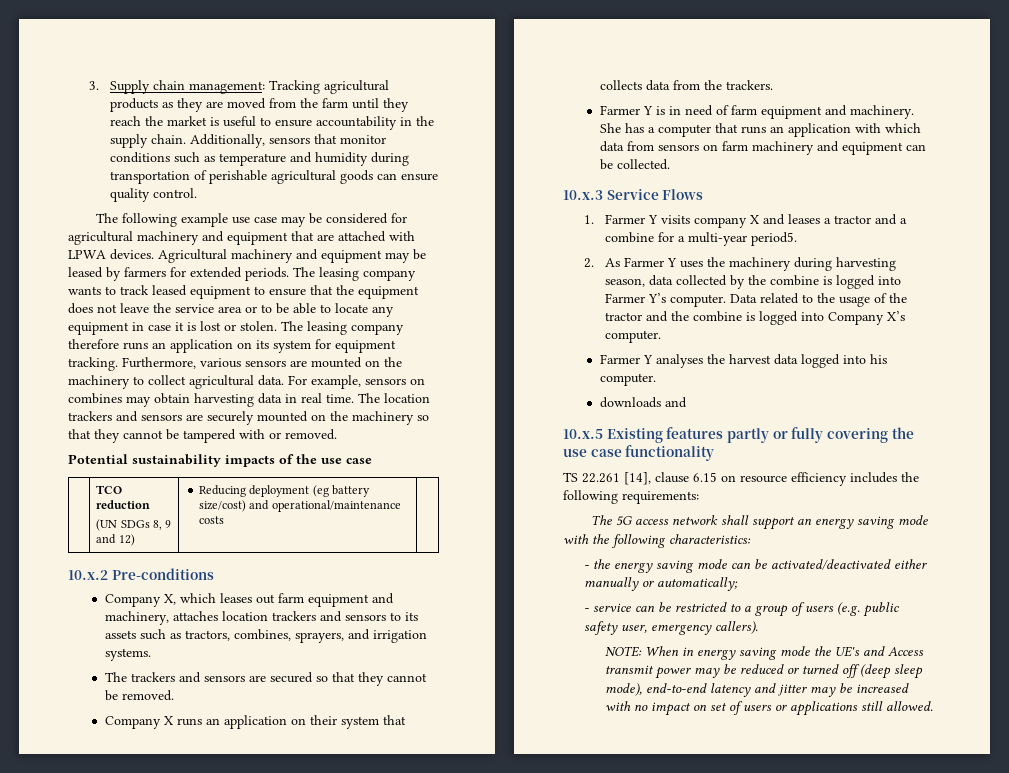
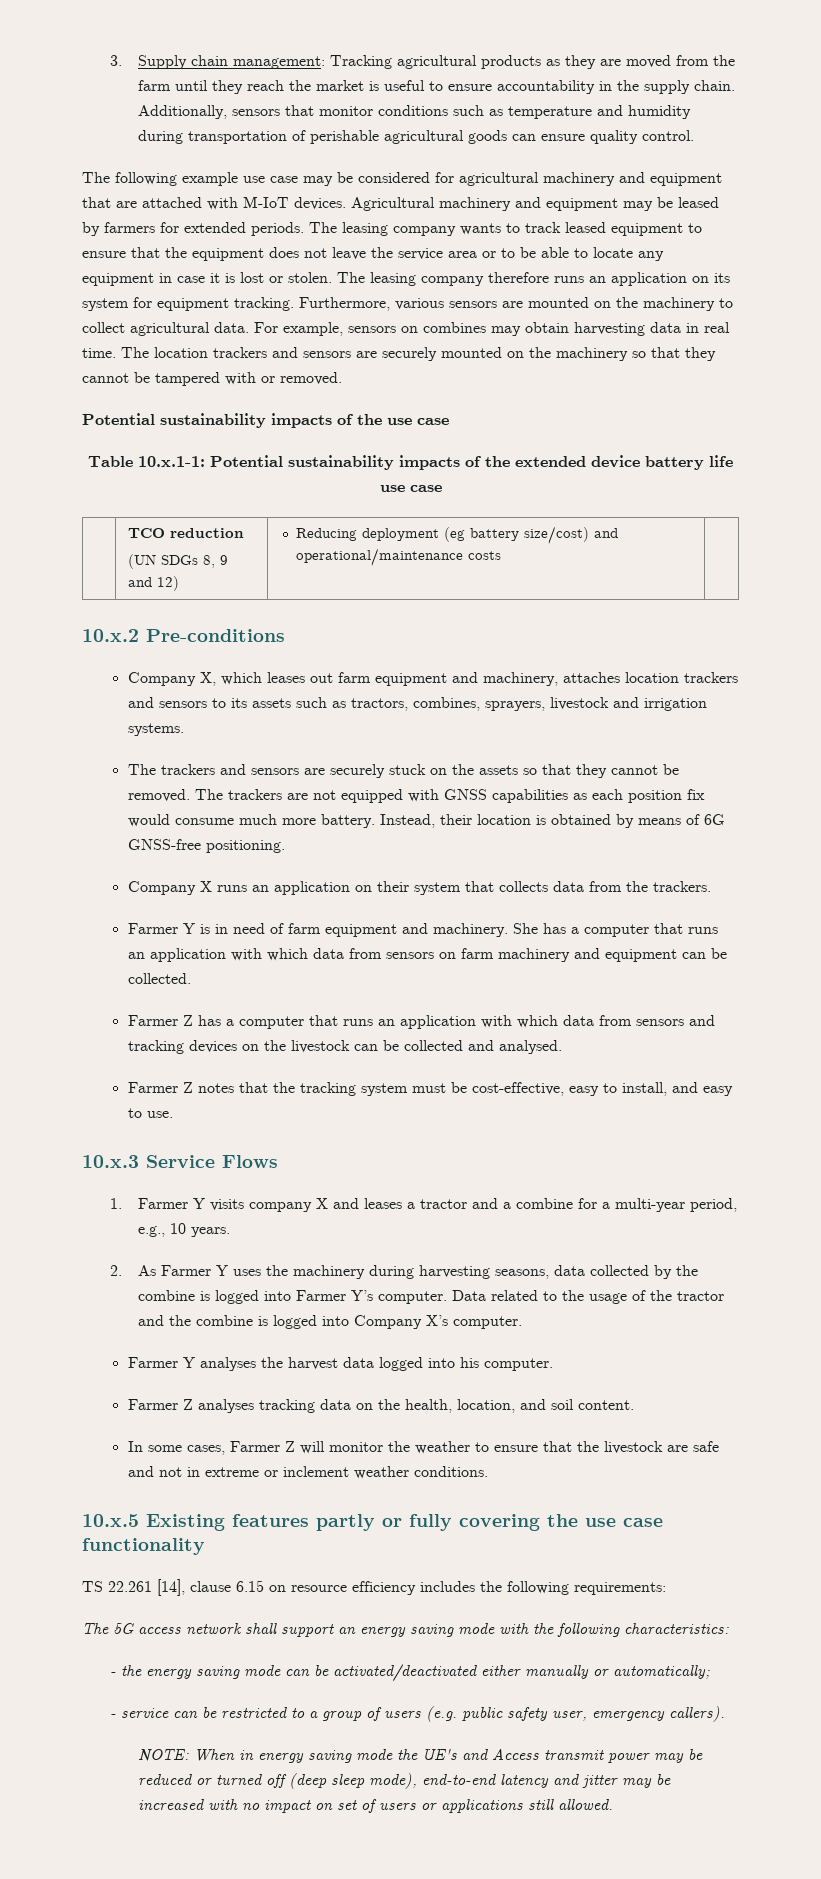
[68,250,106,259] LPWA -> [243,196,289,208] M-IoT
(372, 461) none -> [88,455,733,470] [379,485,442,492] // Table 10.x.1-1: Potential sustainability impacts of the extended device battery life use case
(344, 637) none -> [549,697,609,710] livestock
[269,672,313,683] secured -> [329,764,518,778] securely stuck on the assets
(174, 695) none -> [194,789,705,803] [127,814,725,828] [127,839,285,853] The trackers are not equipped with GNSS capabilities as each position fix would consume much more battery. Instead, their location is obtained by means of 6G GNSS-free positioning.
(670, 164) none -> [127,1015,715,1029] [127,1040,562,1054] [127,1082,733,1096] [127,1108,173,1118] // Farmer Z has a computer that runs an application with which data from sensors and tracking devices on the livestock can be collected and analysed. // Farmer Z notes that the tracking system must be cost-effective, easy to install, and easy to use.
[751,232,798,246] period5. -> [690,1198,738,1212] [138,1223,231,1237] period, e.g., 10 years.
[605,278,646,287] season, -> [495,1269,550,1279] seasons,
[599,397,687,408] downloads and -> [127,1399,634,1413] [127,1441,719,1455] [127,1466,488,1479] Farmer Z analyses tracking data on the health, location, and soil content. // In some cases, Farmer Z will monitor the weather to ensure that the livestock are safe and not in extreme or inclement weather conditions.

